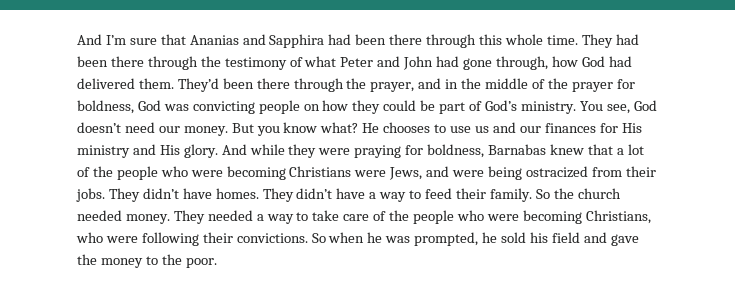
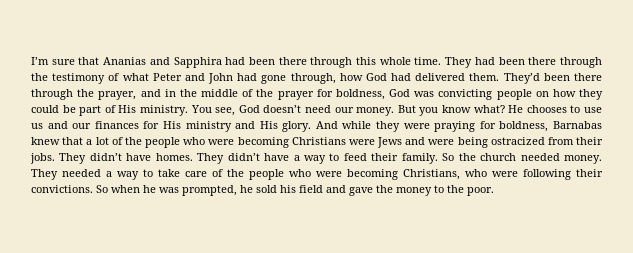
[77,34,102,45] And -> (31, 61) none
[484,100,517,111] God’s -> [118,105,137,113] His
[389,167,423,180] Jews, -> [377,137,403,148] Jews

